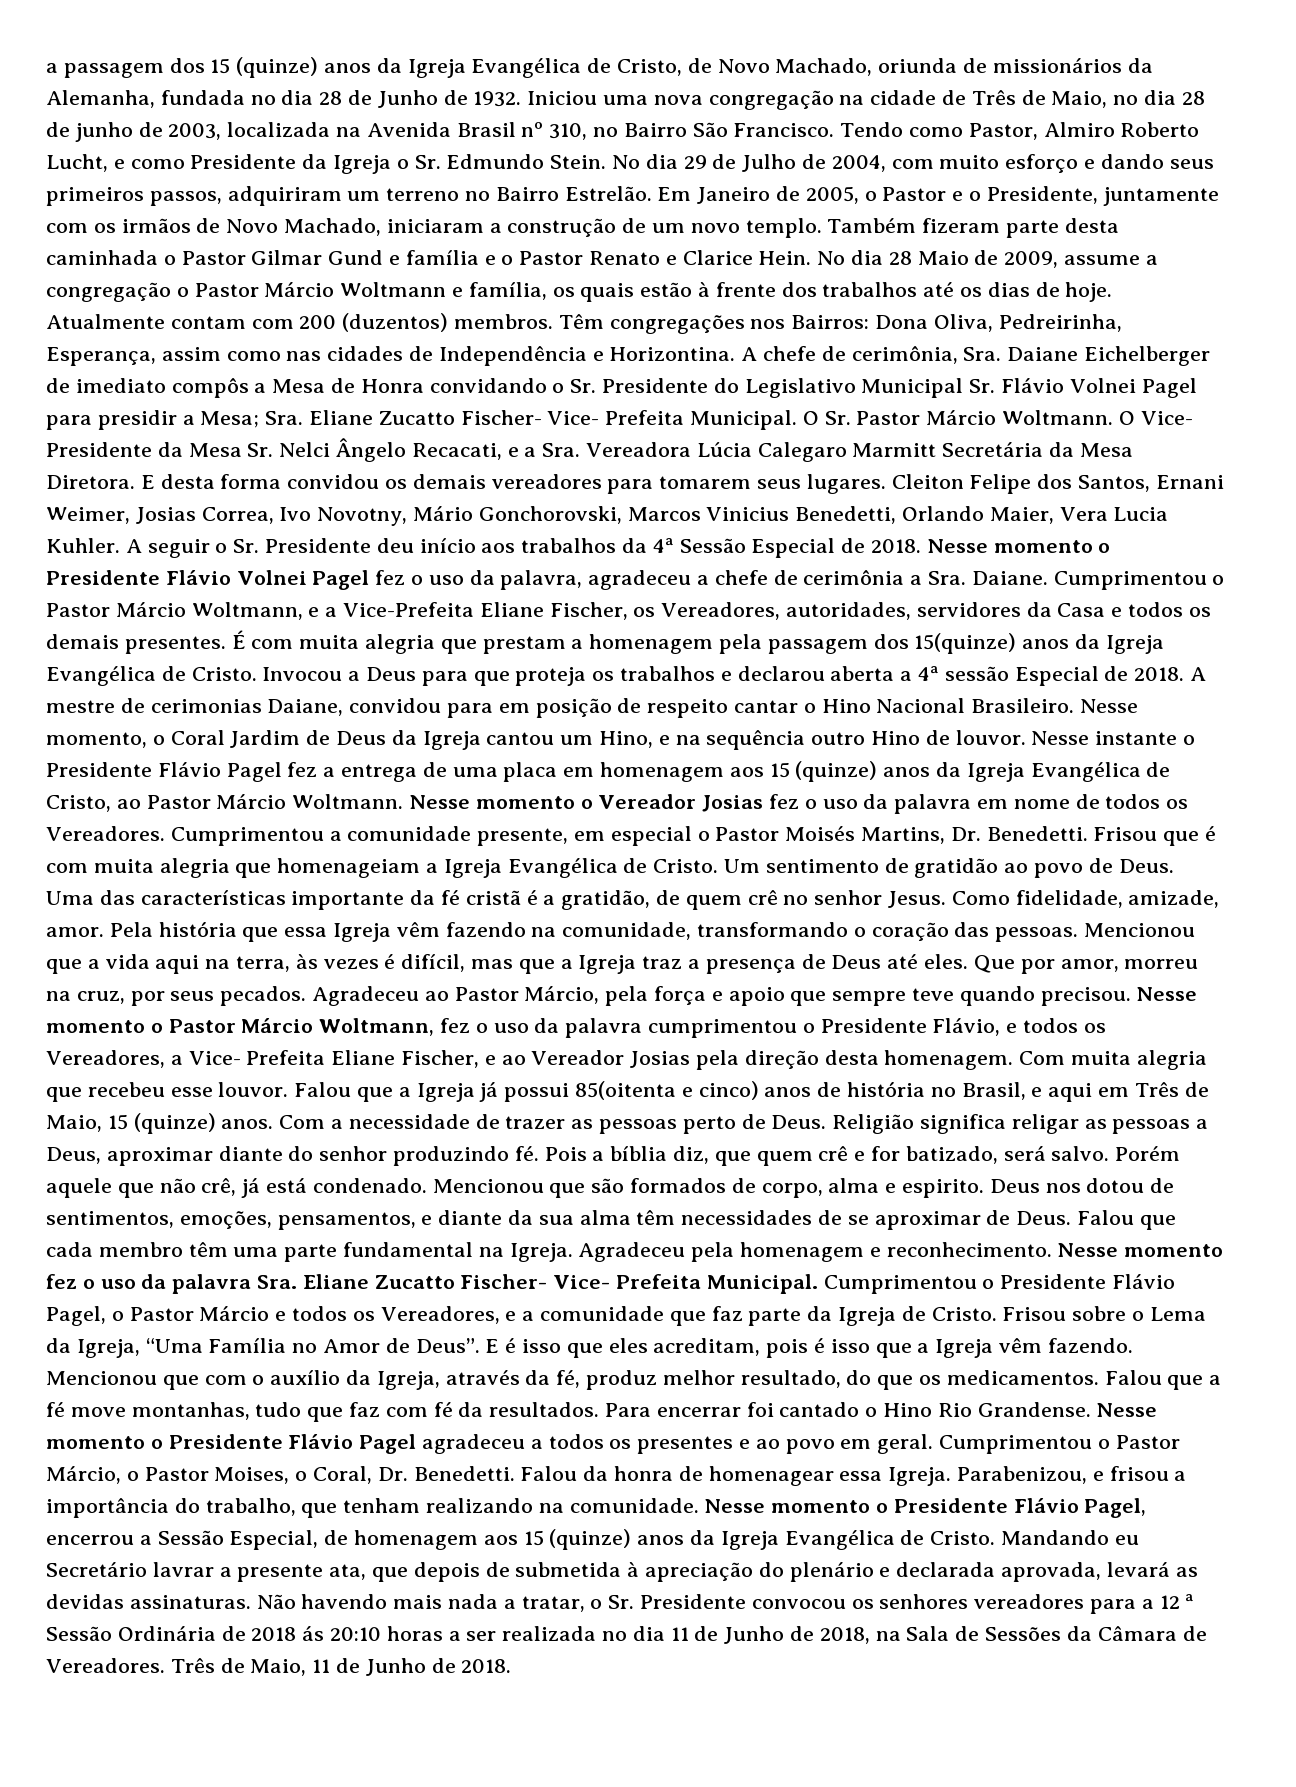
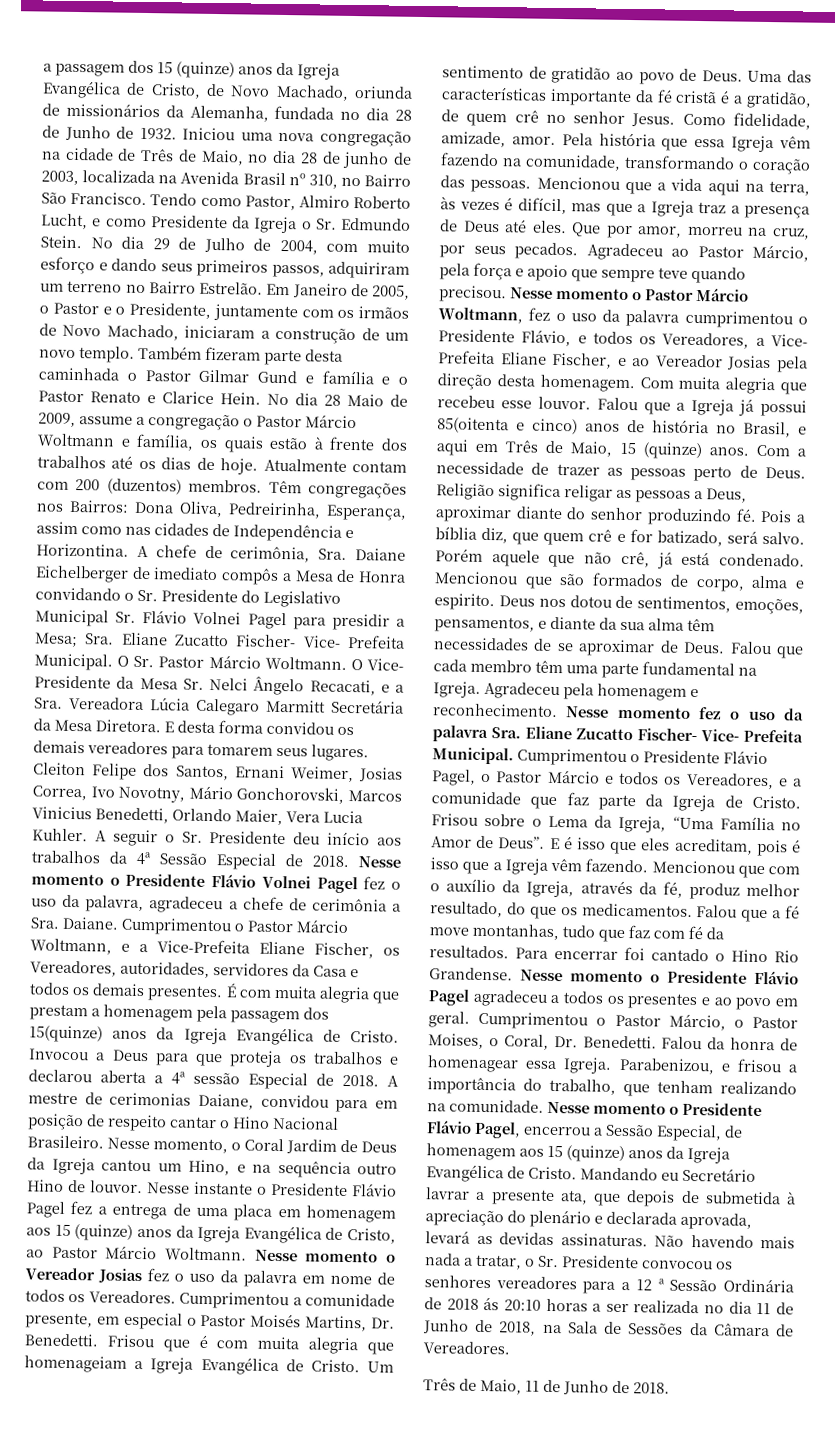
(165, 1665) none -> (510, 1348) //

